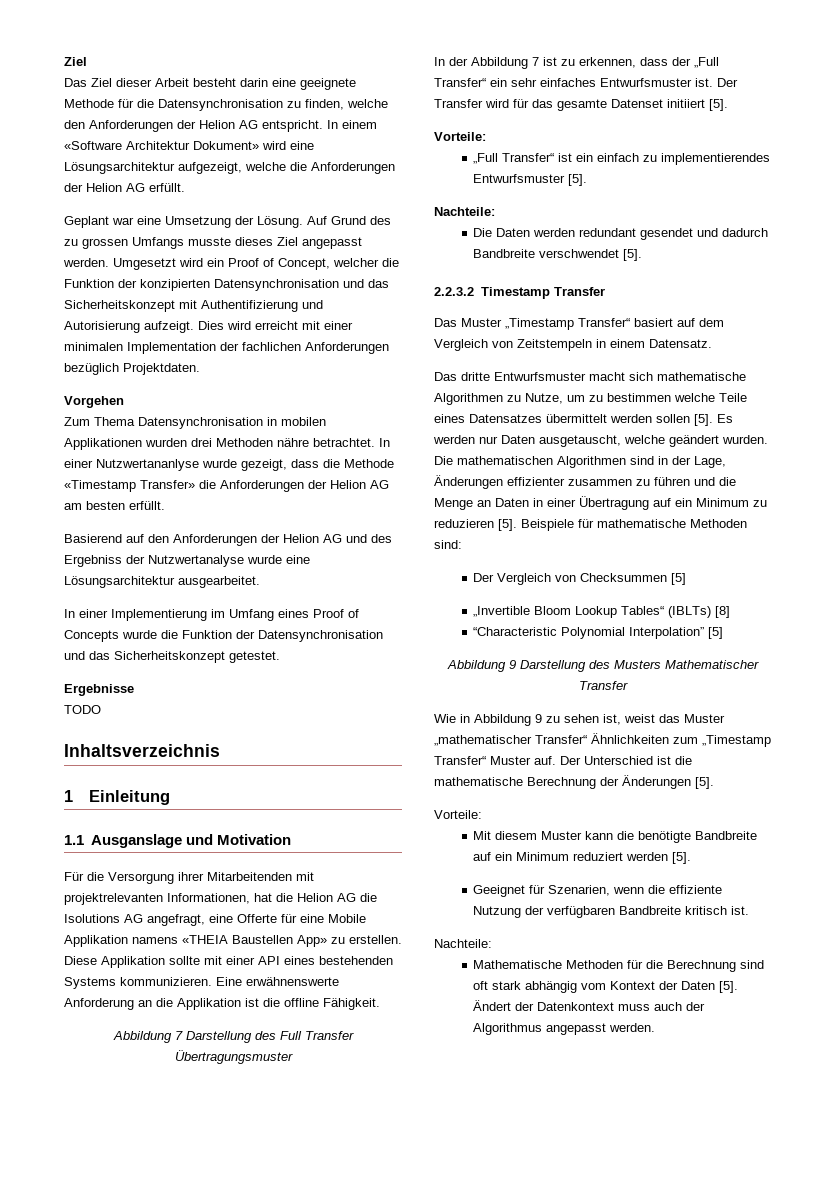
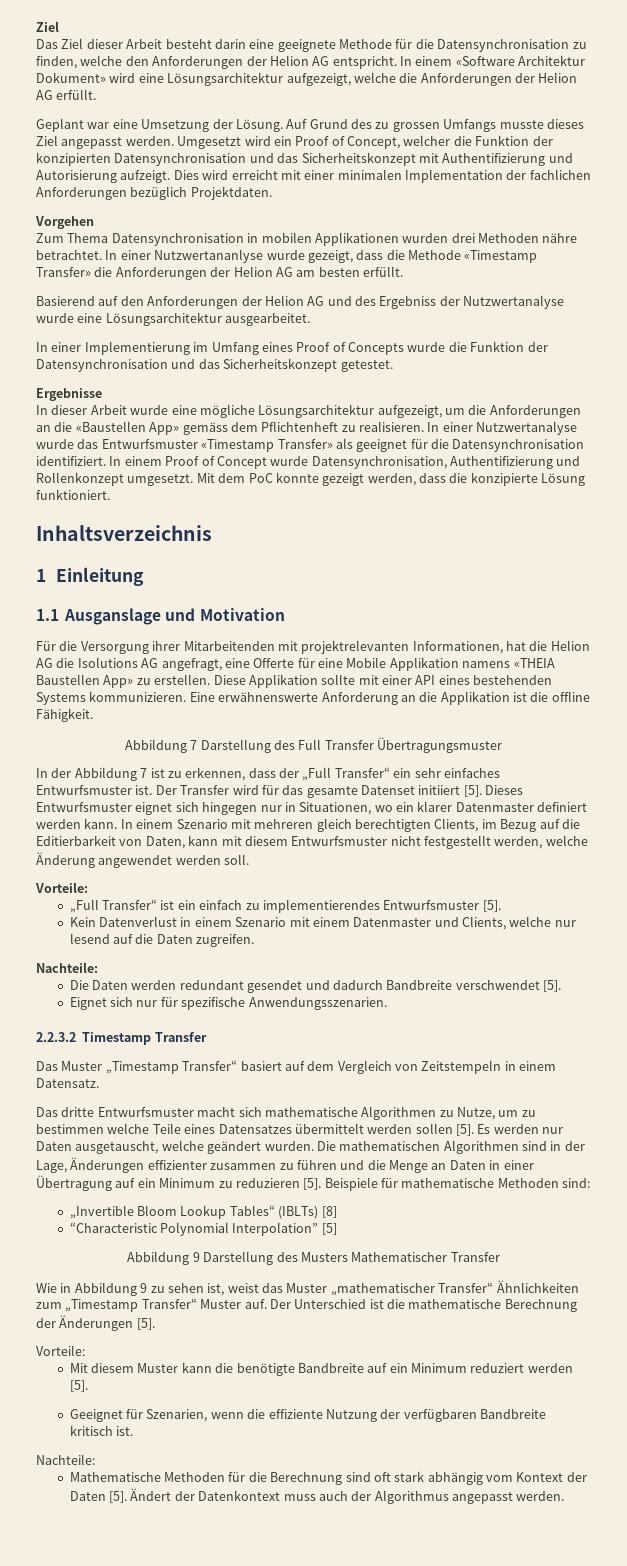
[64,705,101,714] TODO -> [36,404,581,418] [36,421,578,435] [36,438,585,452] [36,456,581,469] [36,472,586,486] [36,489,110,500] In dieser Arbeit wurde eine mögliche Lösungsarchitektur aufgezeigt, um die Anforderungen an die «Baustellen App» gemäss dem Pflichtenheft zu realisieren. In einer Nutzwertanalyse wurde das Entwurfsmuster «Timestamp Transfer» als geeignet für die Datensynchronisation identifiziert. In einem Proof of Concept wurde Datensynchronisation, Authentifizierung und Rollenkonzept umgesetzt. Mit dem PoC konnte gezeigt werden, dass die konzipierte Lösung funktioniert.
(728, 105) none -> [485,785,524,795] [36,801,588,815] [36,818,580,832] [36,835,588,849] [36,852,250,868] Dieses Entwurfsmuster eignet sich hingegen nur in Situationen, wo ein klarer Datenmaster definiert werden kann. In einem Szenario mit mehreren gleich berechtigten Clients, im Bezug auf die Editierbarkeit von Daten, kann mit diesem Entwurfsmuster nicht festgestellt werden, welche Änderung angewendet werden soll.
(588, 180) none -> [69,916,576,930] [69,933,255,947] // Kein Datenverlust in einem Szenario mit einem Datenmaster und Clients, welche nur lesend auf die Daten zugreifen.
(643, 255) none -> [69,997,387,1010] // Eignet sich nur für spezifische Anwendungsszenarien.
[473,573,687,585] // Der Vergleich von Checksummen [5] -> (591, 1183) none

